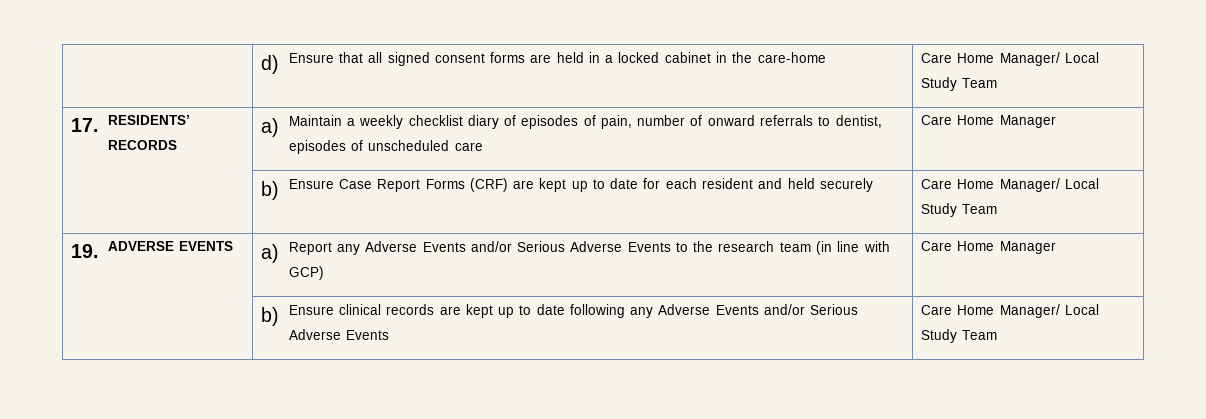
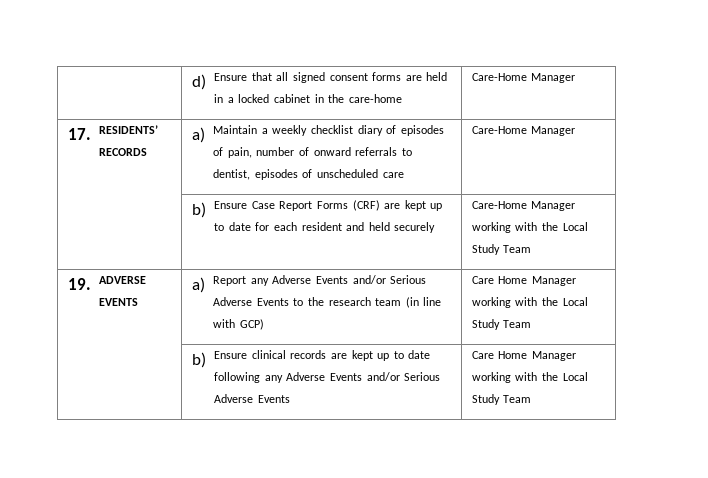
[921,52,1099,66] [921,77,998,91] Care Home Manager/ Local Study Team -> [471,73,576,83] Care-Home Manager
[921,115,995,125] Care Home -> [471,126,527,134] Care-Home
[921,178,1060,192] Care Home Manager/ -> [471,201,576,211] [471,222,558,233] Care-Home Manager working with the
(1056, 247) none -> [471,297,588,308] [471,319,532,330] working with the Local Study Team
[999,304,1060,318] Manager/ -> [531,351,576,361] [471,372,558,383] Manager working with the

